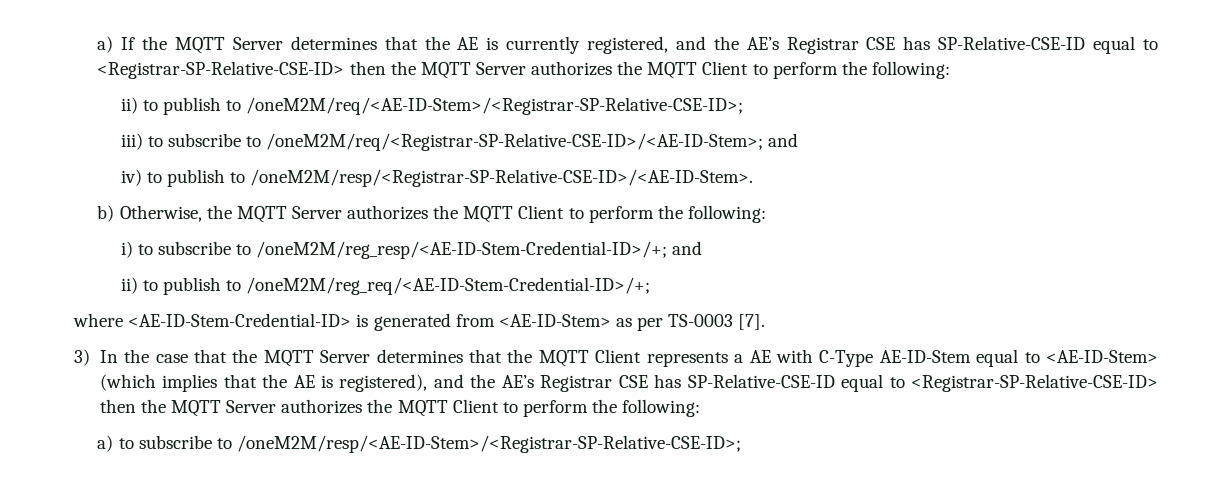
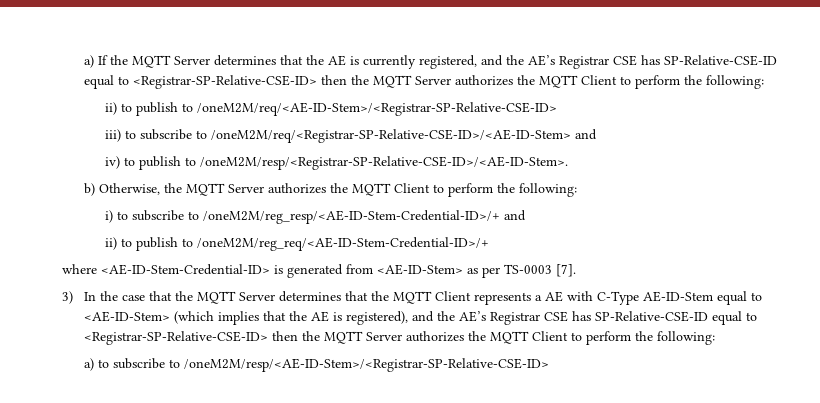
[246,97,744,115] /oneM2M/req/<AE-ID-Stem>/<Registrar-SP-Relative-CSE-ID>; -> [197,102,558,116] /oneM2M/req/<AE-ID-Stem>/<Registrar-SP-Relative-CSE-ID>
[266,133,764,151] /oneM2M/req/<Registrar-SP-Relative-CSE-ID>/<AE-ID-Stem>; -> [211,129,572,143] /oneM2M/req/<Registrar-SP-Relative-CSE-ID>/<AE-ID-Stem>
[256,241,668,259] /oneM2M/reg_resp/<AE-ID-Stem-Credential-ID>/+; -> [203,210,501,224] /oneM2M/reg_resp/<AE-ID-Stem-Credential-ID>/+
[246,277,651,295] /oneM2M/reg_req/<AE-ID-Stem-Credential-ID>/+; -> [197,237,490,251] /oneM2M/reg_req/<AE-ID-Stem-Credential-ID>/+
[236,435,741,453] /oneM2M/resp/<AE-ID-Stem>/<Registrar-SP-Relative-CSE-ID>; -> [183,358,549,372] /oneM2M/resp/<AE-ID-Stem>/<Registrar-SP-Relative-CSE-ID>

